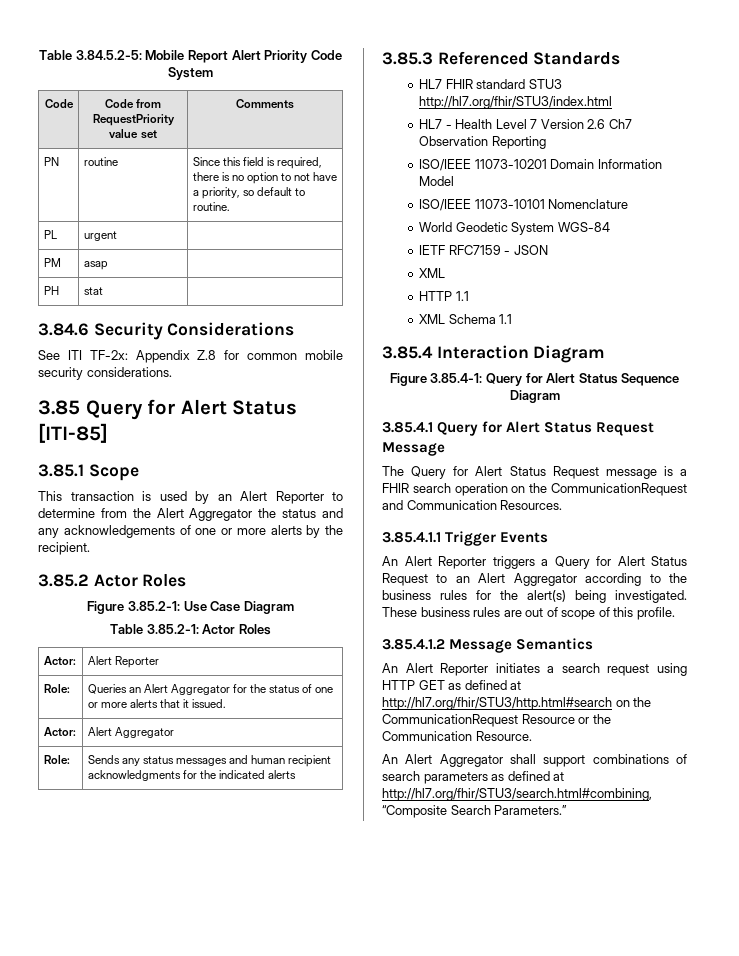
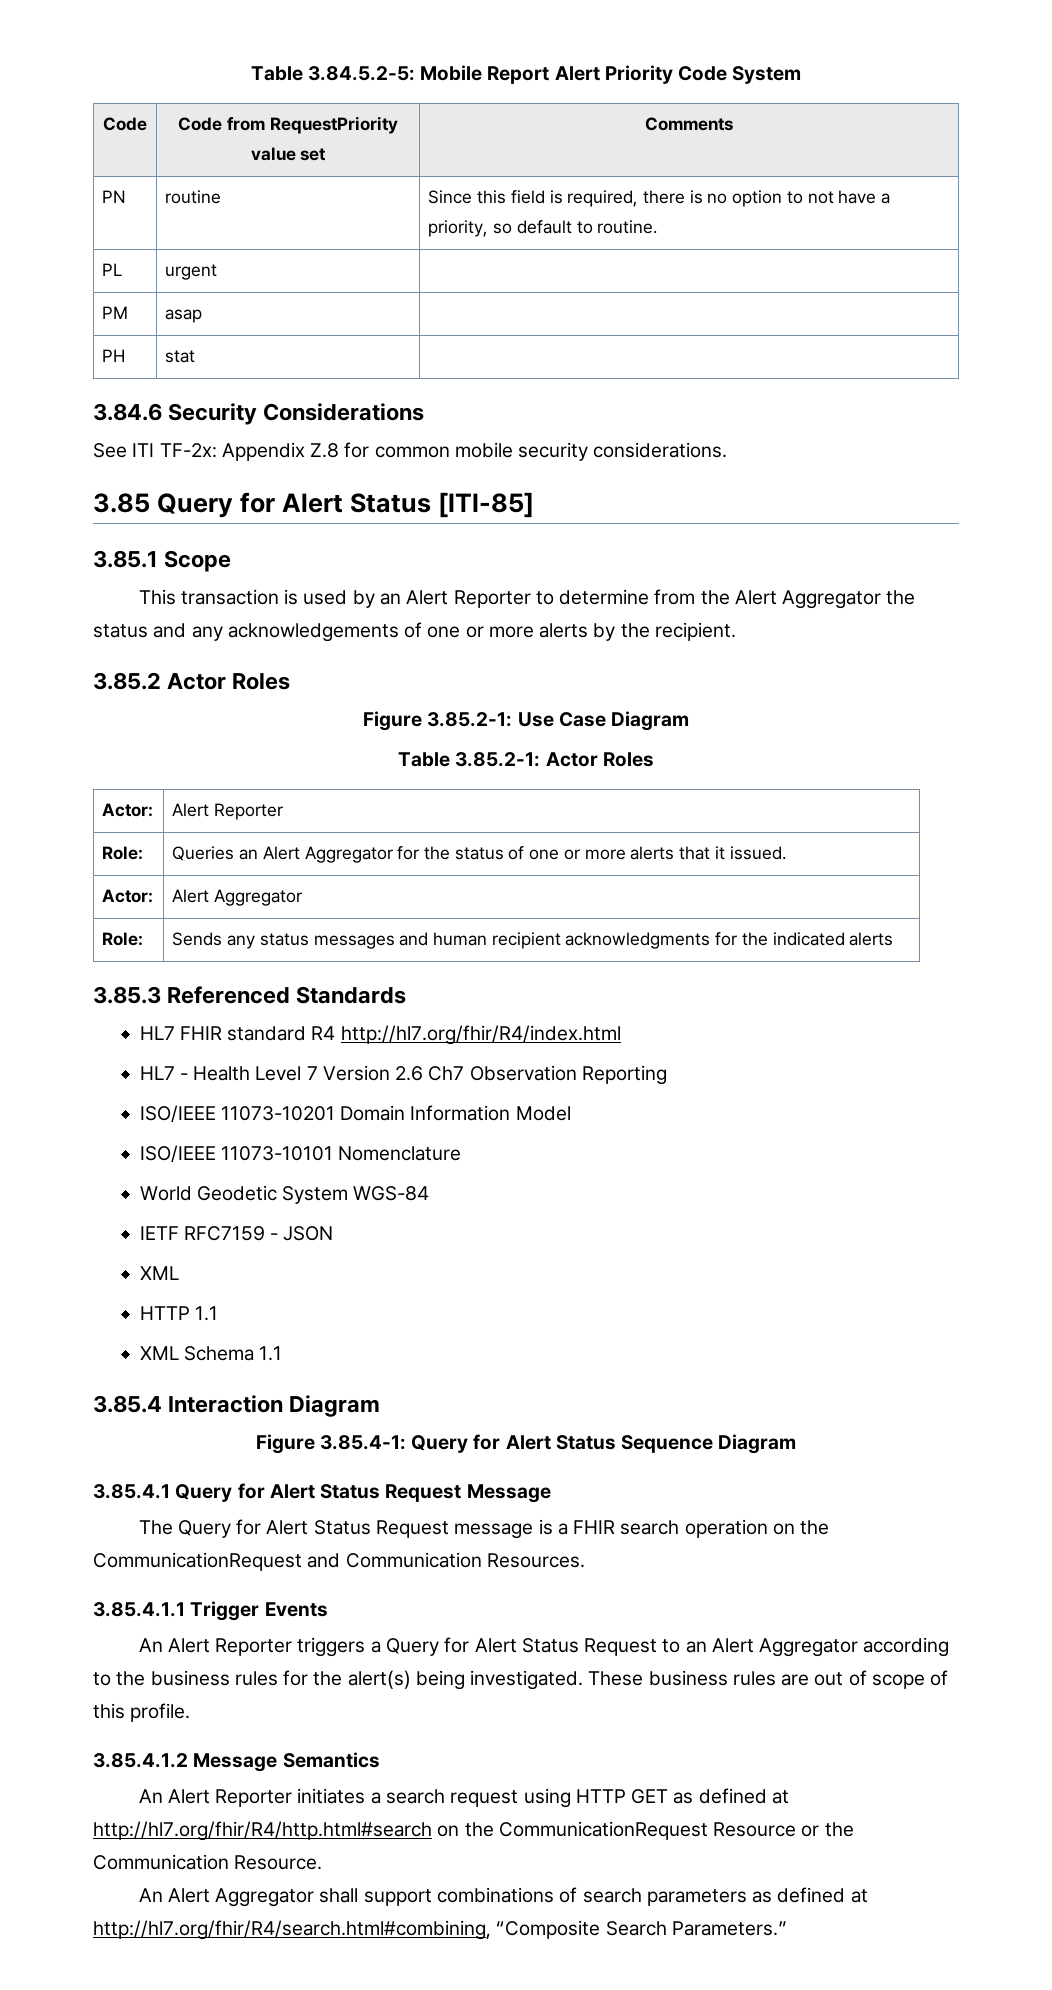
[528,79,562,89] [419,96,613,109] STU3 http://hl7.org/fhir/STU3/index.html -> [311,1025,621,1045] R4 http://hl7.org/fhir/R4/index.html
[382,697,612,710] http://hl7.org/fhir/STU3/http.html#search -> [93,1821,432,1841] http://hl7.org/fhir/R4/http.html#search
[382,788,652,801] http://hl7.org/fhir/STU3/search.html#combining, -> [93,1920,491,1940] http://hl7.org/fhir/R4/search.html#combining,

